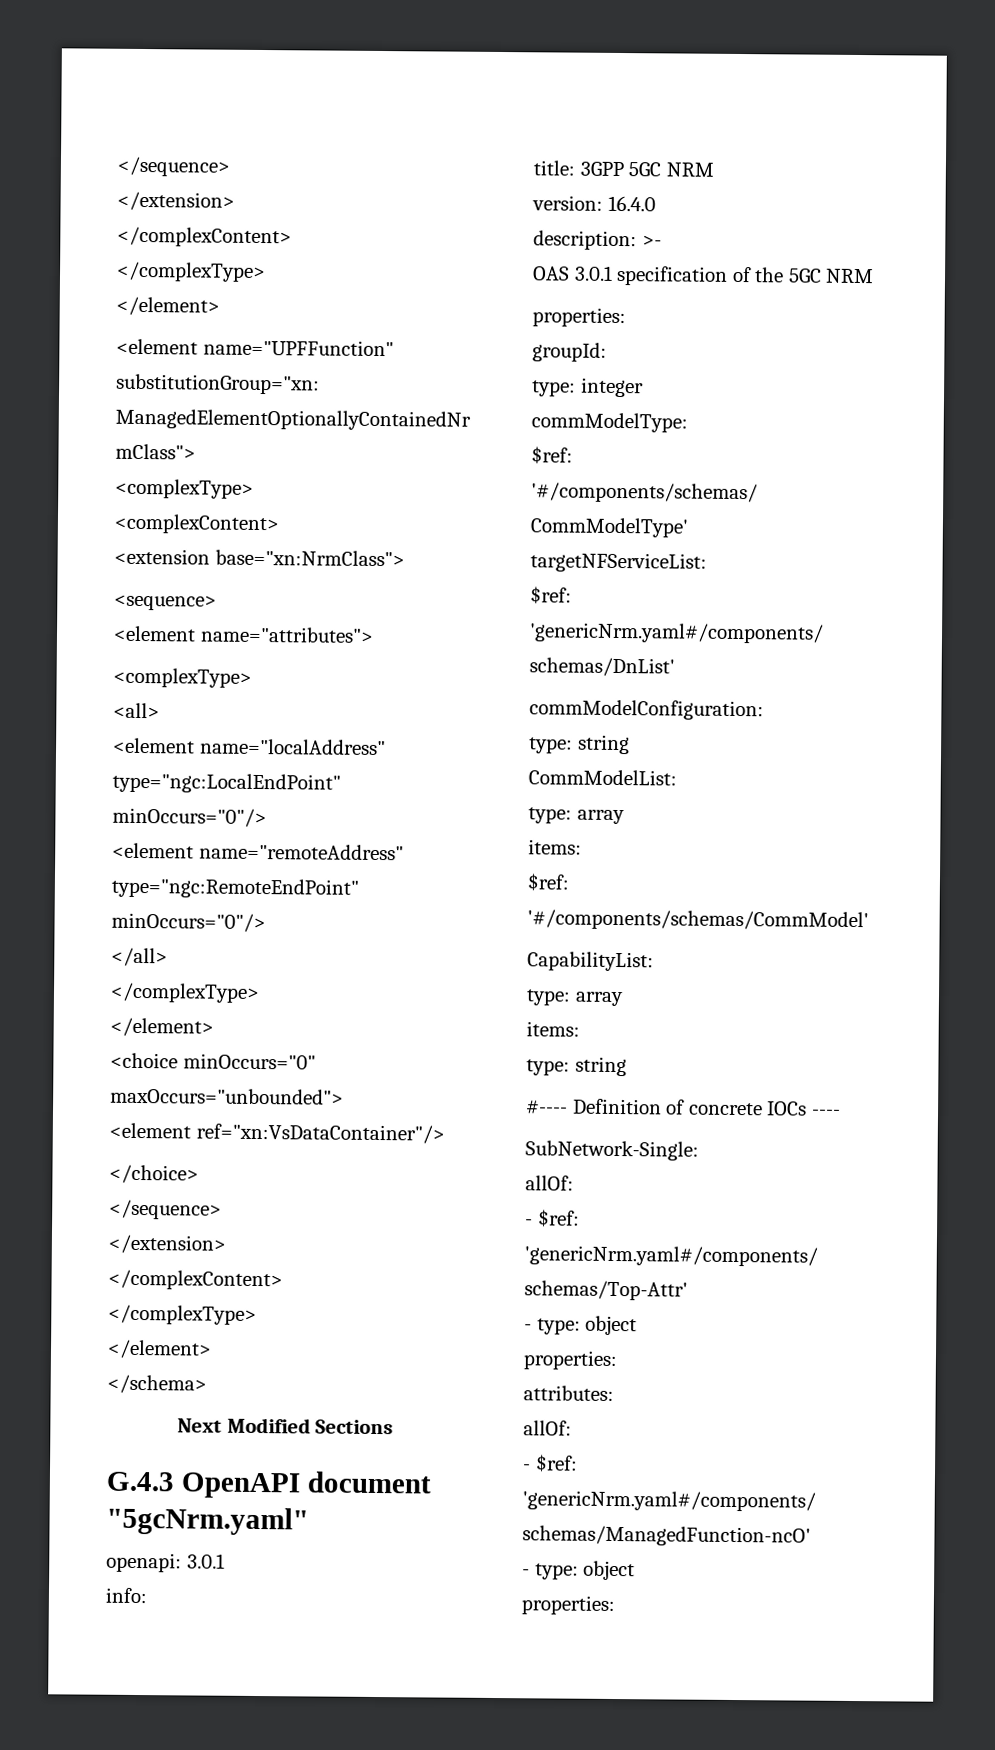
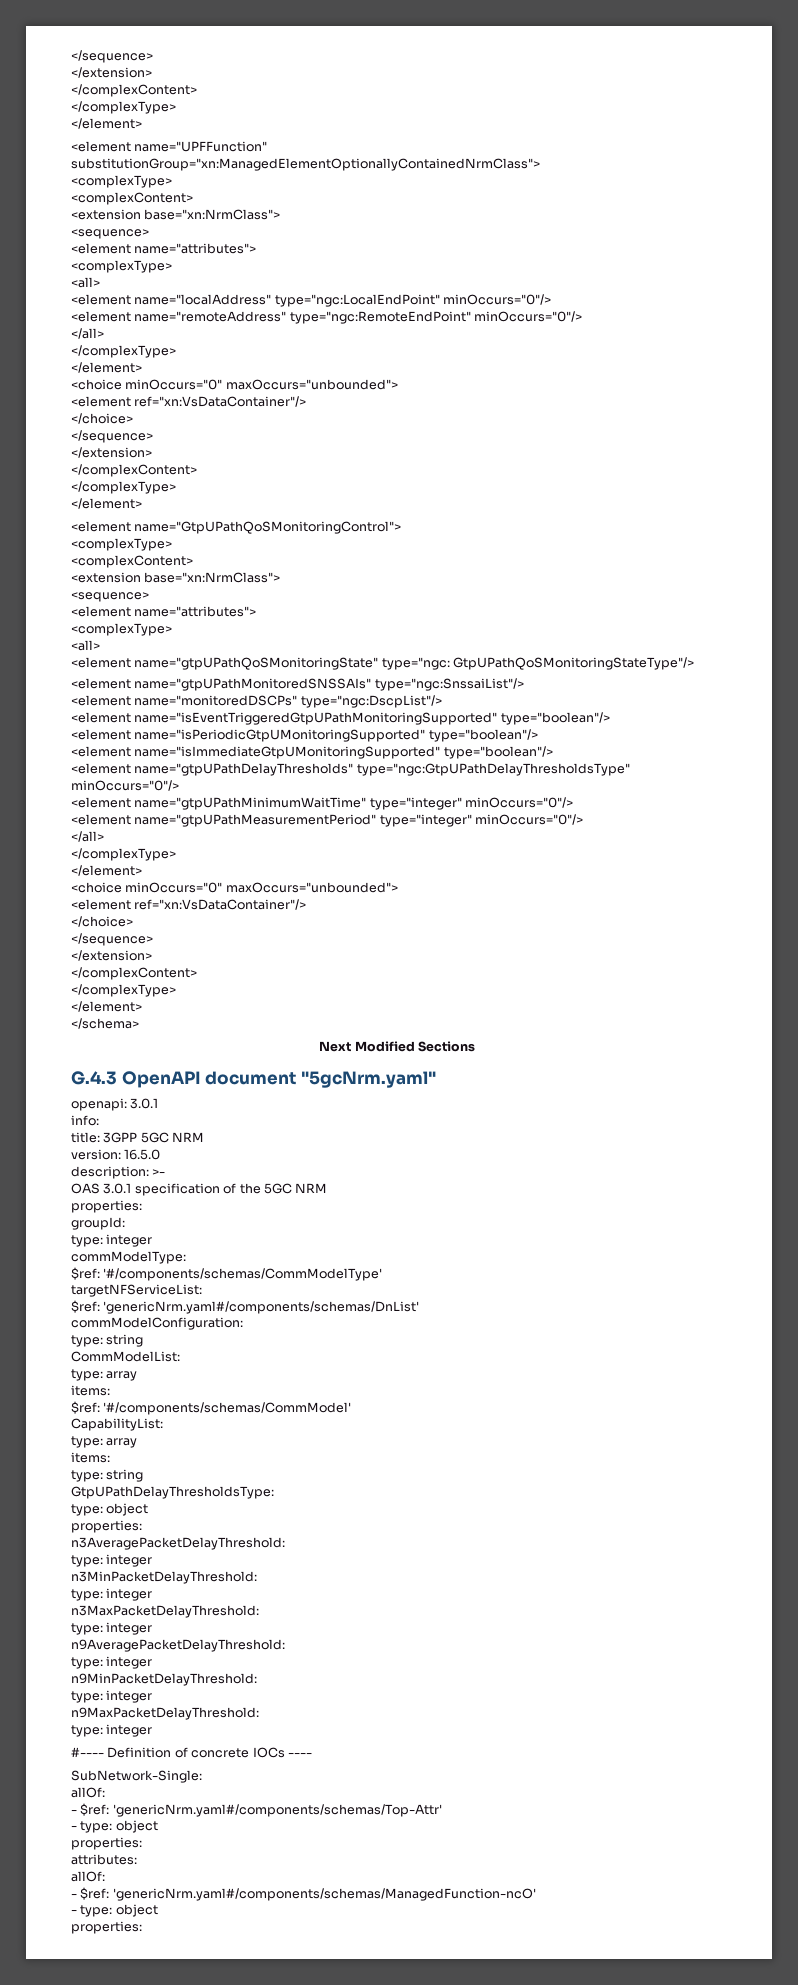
(212, 1349) none -> [71,521,402,534] [71,538,172,551] [71,555,193,568] [71,572,281,583] [71,592,149,602] [71,606,257,617] [71,623,172,636] [71,640,100,651] [71,657,695,670] [71,678,524,691] [71,695,442,708] [71,712,610,725] [71,729,538,742] [71,746,553,759] [71,763,630,776] [71,780,179,791] [71,797,574,810] [71,814,584,827] [71,831,104,842] [71,848,176,861] [71,865,142,876] [71,882,398,893] [71,899,307,910] [71,916,133,927] [71,933,153,946] [71,950,152,961] [71,967,197,980] [71,984,176,997] [71,1001,142,1012] // <element name="GtpUPathQoSMonitoringControl"> // <complexType> // <complexContent> // <extension base="xn:NrmClass"> // <sequence> // <element name="attributes"> // <complexType> // <all> // <element name="gtpUPathQoSMonitoringState" type="ngc: GtpUPathQoSMonitoringStateType"/> // <element name="gtpUPathMonitoredSNSSAIs" type="ngc:SnssaiList"/> // <element name="monitoredDSCPs" type="ngc:DscpList"/> // <element name="isEventTriggeredGtpUPathMonitoringSupported" type="boolean"/> // <element name="isPeriodicGtpUMonitoringSupported" type="boolean"/> // <element name="isImmediateGtpUMonitoringSupported" type="boolean"/> // <element name="gtpUPathDelayThresholds" type="ngc:GtpUPathDelayThresholdsType" minOccurs="0"/> // <element name="gtpUPathMinimumWaitTime" type="integer" minOccurs="0"/> // <element name="gtpUPathMeasurementPeriod" type="integer" minOccurs="0"/> // </all> // </complexType> // </element> // <choice minOccurs="0" maxOccurs="unbounded"> // <element ref="xn:VsDataContainer"/> // </choice> // </sequence> // </extension> // </complexContent> // </complexType> // </element>
[607,195,656,212] 16.4.0 -> [124,1149,161,1160] 16.5.0
(627, 1066) none -> [71,1486,274,1499] [71,1503,149,1516] [71,1520,142,1533] [71,1537,285,1550] [71,1554,153,1567] [71,1571,257,1584] [71,1588,153,1601] [71,1605,259,1618] [71,1622,153,1635] [71,1639,285,1652] [71,1656,153,1669] [71,1673,257,1686] [71,1690,153,1703] [71,1707,259,1720] [71,1724,153,1737] // GtpUPathDelayThresholdsType: // type: object // properties: // n3AveragePacketDelayThreshold: // type: integer // n3MinPacketDelayThreshold: // type: integer // n3MaxPacketDelayThreshold: // type: integer // n9AveragePacketDelayThreshold: // type: integer // n9MinPacketDelayThreshold: // type: integer // n9MaxPacketDelayThreshold: // type: integer

